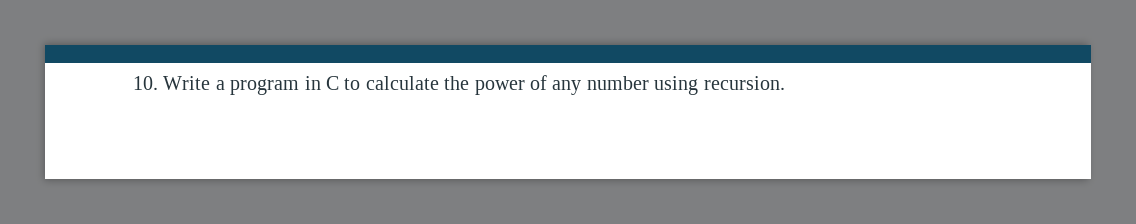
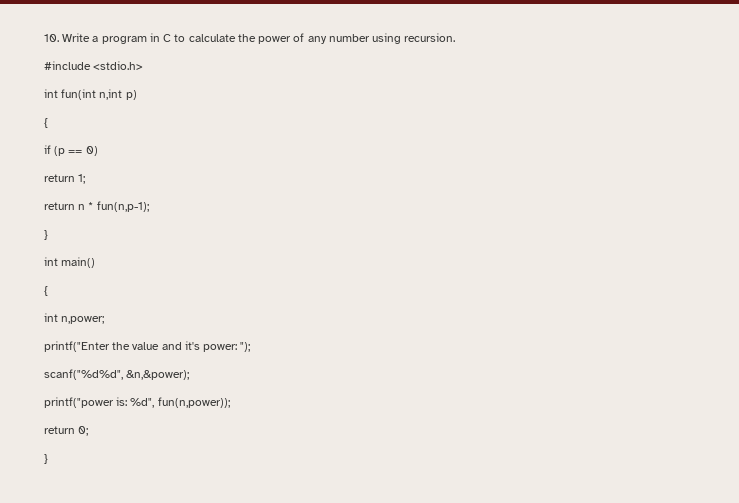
(785, 83) none -> [44,61,144,70] [44,89,137,100] [44,118,48,128] [44,145,98,156] [44,174,86,184] [44,201,149,212] [44,230,48,240] [44,257,96,268] [44,286,48,296] [44,313,105,324] [44,341,251,352] [44,369,190,380] [44,397,230,408] [44,426,89,436] [44,454,48,464] // #include <stdio.h> // int fun(int n,int p) // { // if (p == 0) // return 1; // return n * fun(n,p-1); // } // int main() // { // int n,power; // printf("Enter the value and it's power: "); // scanf("%d%d", &n,&power); // printf("power is: %d", fun(n,power)); // return 0; // }

